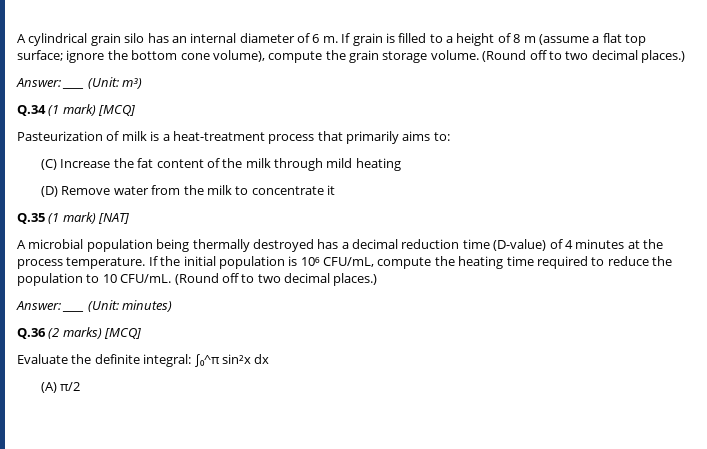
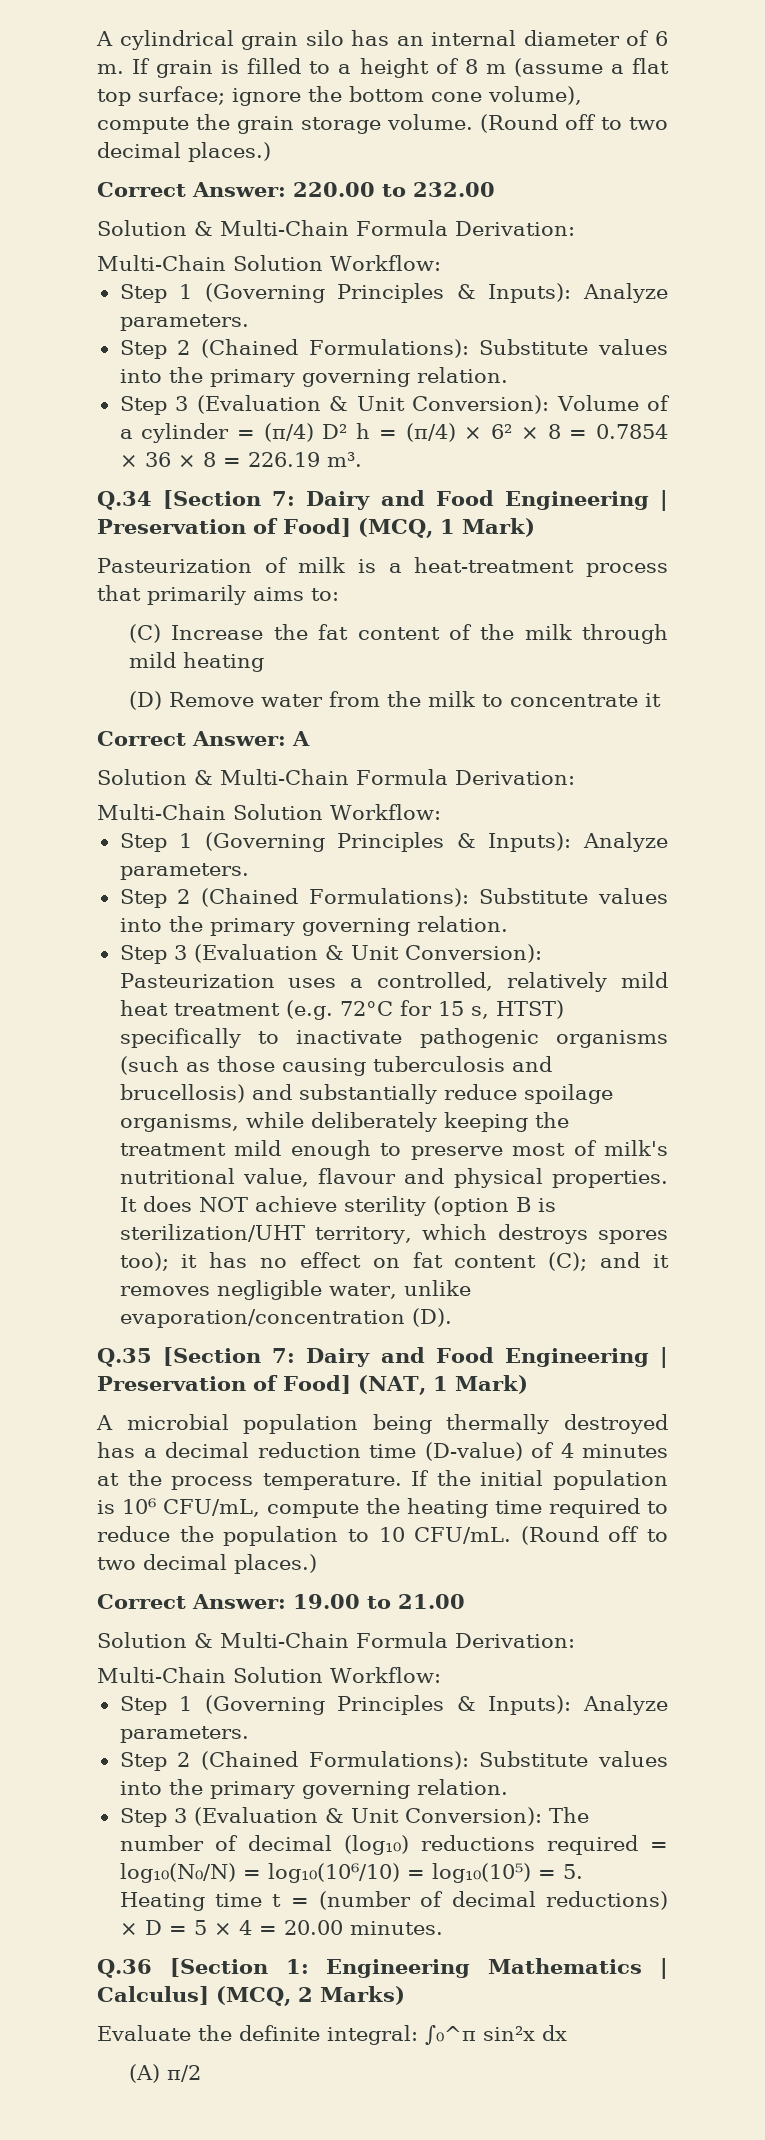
[16,78,61,87] [62,77,143,89] [17,104,136,116] Answer: ____ (Unit: m³) // Q.34 (1 mark) [MCQ] -> [97,182,495,197] [97,220,575,236] [97,255,441,271] [119,283,668,303] [119,314,249,331] [119,339,668,359] [119,367,508,387] [119,395,670,415] [119,423,668,443] [119,452,362,467] [97,490,669,511] [97,518,535,538] Correct Answer: 220.00 to 232.00 // Solution & Multi-Chain Formula Derivation: // Multi-Chain Solution Workflow: // Step 1 (Governing Principles & Inputs): Analyze parameters. // Step 2 (Chained Formulations): Substitute values into the primary governing relation. // Step 3 (Evaluation & Unit Conversion): Volume of a cylinder = (π/4) D² h = (π/4) × 6² × 8 = 0.7854 × 36 × 8 = 226.19 m³. // Q.34 [Section 7: Dairy and Food Engineering | Preservation of Food] (MCQ, 1 Mark)
[17,212,130,224] Q.35 (1 mark) [NAT] -> [97,731,310,746] [97,769,575,785] [97,804,441,820] [119,832,668,852] [119,863,249,880] [119,888,668,908] [119,916,508,936] [119,944,542,964] [119,972,668,992] [119,1000,564,1020] [119,1028,668,1048] [119,1056,552,1076] [119,1084,613,1104] [119,1112,569,1132] [119,1140,668,1160] [119,1168,669,1188] [119,1196,556,1216] [119,1224,668,1244] [119,1252,670,1271] [119,1280,471,1300] [119,1308,452,1328] [97,1347,669,1368] [97,1375,528,1395] Correct Answer: A // Solution & Multi-Chain Formula Derivation: // Multi-Chain Solution Workflow: // Step 1 (Governing Principles & Inputs): Analyze parameters. // Step 2 (Chained Formulations): Substitute values into the primary governing relation. // Step 3 (Evaluation & Unit Conversion): Pasteurization uses a controlled, relatively mild heat treatment (e.g. 72°C for 15 s, HTST) specifically to inactivate pathogenic organisms (such as those causing tuberculosis and brucellosis) and substantially reduce spoilage organisms, while deliberately keeping the treatment mild enough to preserve most of milk's nutritional value, flavour and physical properties. It does NOT achieve sterility (option B is sterilization/UHT territory, which destroys spores too); it has no effect on fat content (C); and it removes negligible water, unlike evaporation/concentration (D). // Q.35 [Section 7: Dairy and Food Engineering | Preservation of Food] (NAT, 1 Mark)
[16,301,61,310] [62,300,173,312] [17,327,142,339] Answer: ____ (Unit: minutes) // Q.36 (2 marks) [MCQ] -> [97,1594,465,1609] [97,1632,575,1648] [97,1667,441,1683] [119,1695,668,1715] [119,1726,249,1743] [119,1751,668,1771] [119,1779,508,1799] [119,1807,589,1827] [119,1835,668,1855] [119,1863,583,1883] [119,1891,668,1911] [119,1920,443,1935] [97,1958,668,1979] [97,1986,405,2006] Correct Answer: 19.00 to 21.00 // Solution & Multi-Chain Formula Derivation: // Multi-Chain Solution Workflow: // Step 1 (Governing Principles & Inputs): Analyze parameters. // Step 2 (Chained Formulations): Substitute values into the primary governing relation. // Step 3 (Evaluation & Unit Conversion): The number of decimal (log₁₀) reductions required = log₁₀(N₀/N) = log₁₀(10⁶/10) = log₁₀(10⁵) = 5. Heating time t = (number of decimal reductions) × D = 5 × 4 = 20.00 minutes. // Q.36 [Section 1: Engineering Mathematics | Calculus] (MCQ, 2 Marks)

